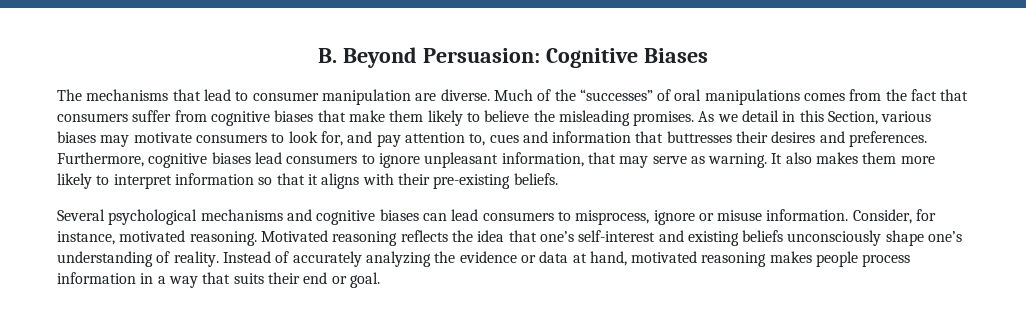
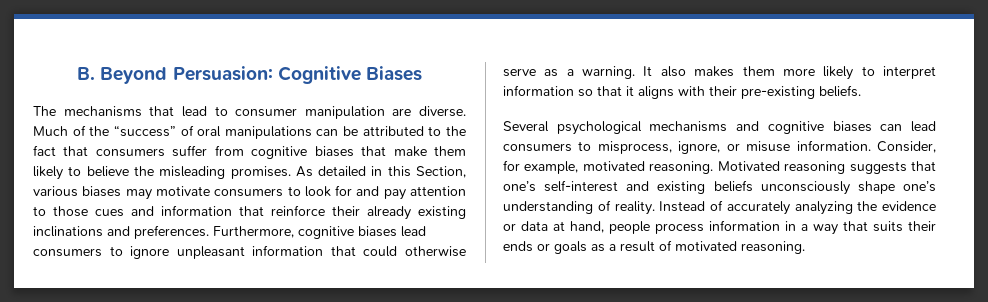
[579,89,653,101] “successes” -> [113,125,176,137] “success”
[804,89,882,101] comes from -> [316,126,442,136] can be attributed to
[717,110,780,122] we detail -> [318,166,367,177] detailed
[320,131,343,146] for, -> [335,185,353,196] for
[469,133,486,146] to, -> [33,206,88,217] to those
[666,131,816,143] buttresses their desires -> [271,205,466,220] [33,226,103,237] reinforce their already existing inclinations
[501,152,649,168] information, that may -> [252,245,466,257] information that could otherwise
(705, 160) none -> [566,69,574,76] a
[653,210,695,225] ignore -> [678,141,721,154] ignore,
[57,231,115,245] instance, -> [524,161,579,174] example,
[400,230,505,242] reflects the idea -> [849,161,907,174] suggests
[631,251,812,267] motivated reasoning makes -> (604, 227) none
[303,272,380,288] end or goal. -> [503,240,805,254] ends or goals as a result of motivated reasoning.

